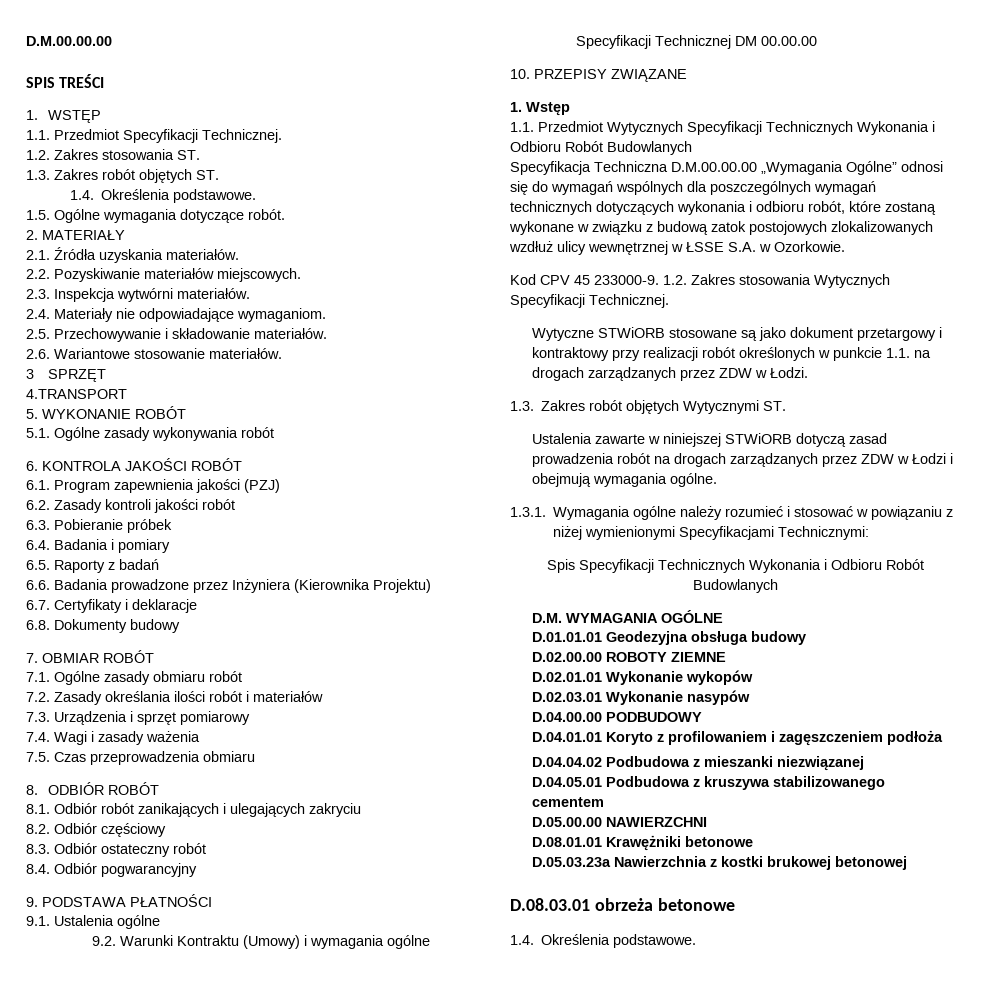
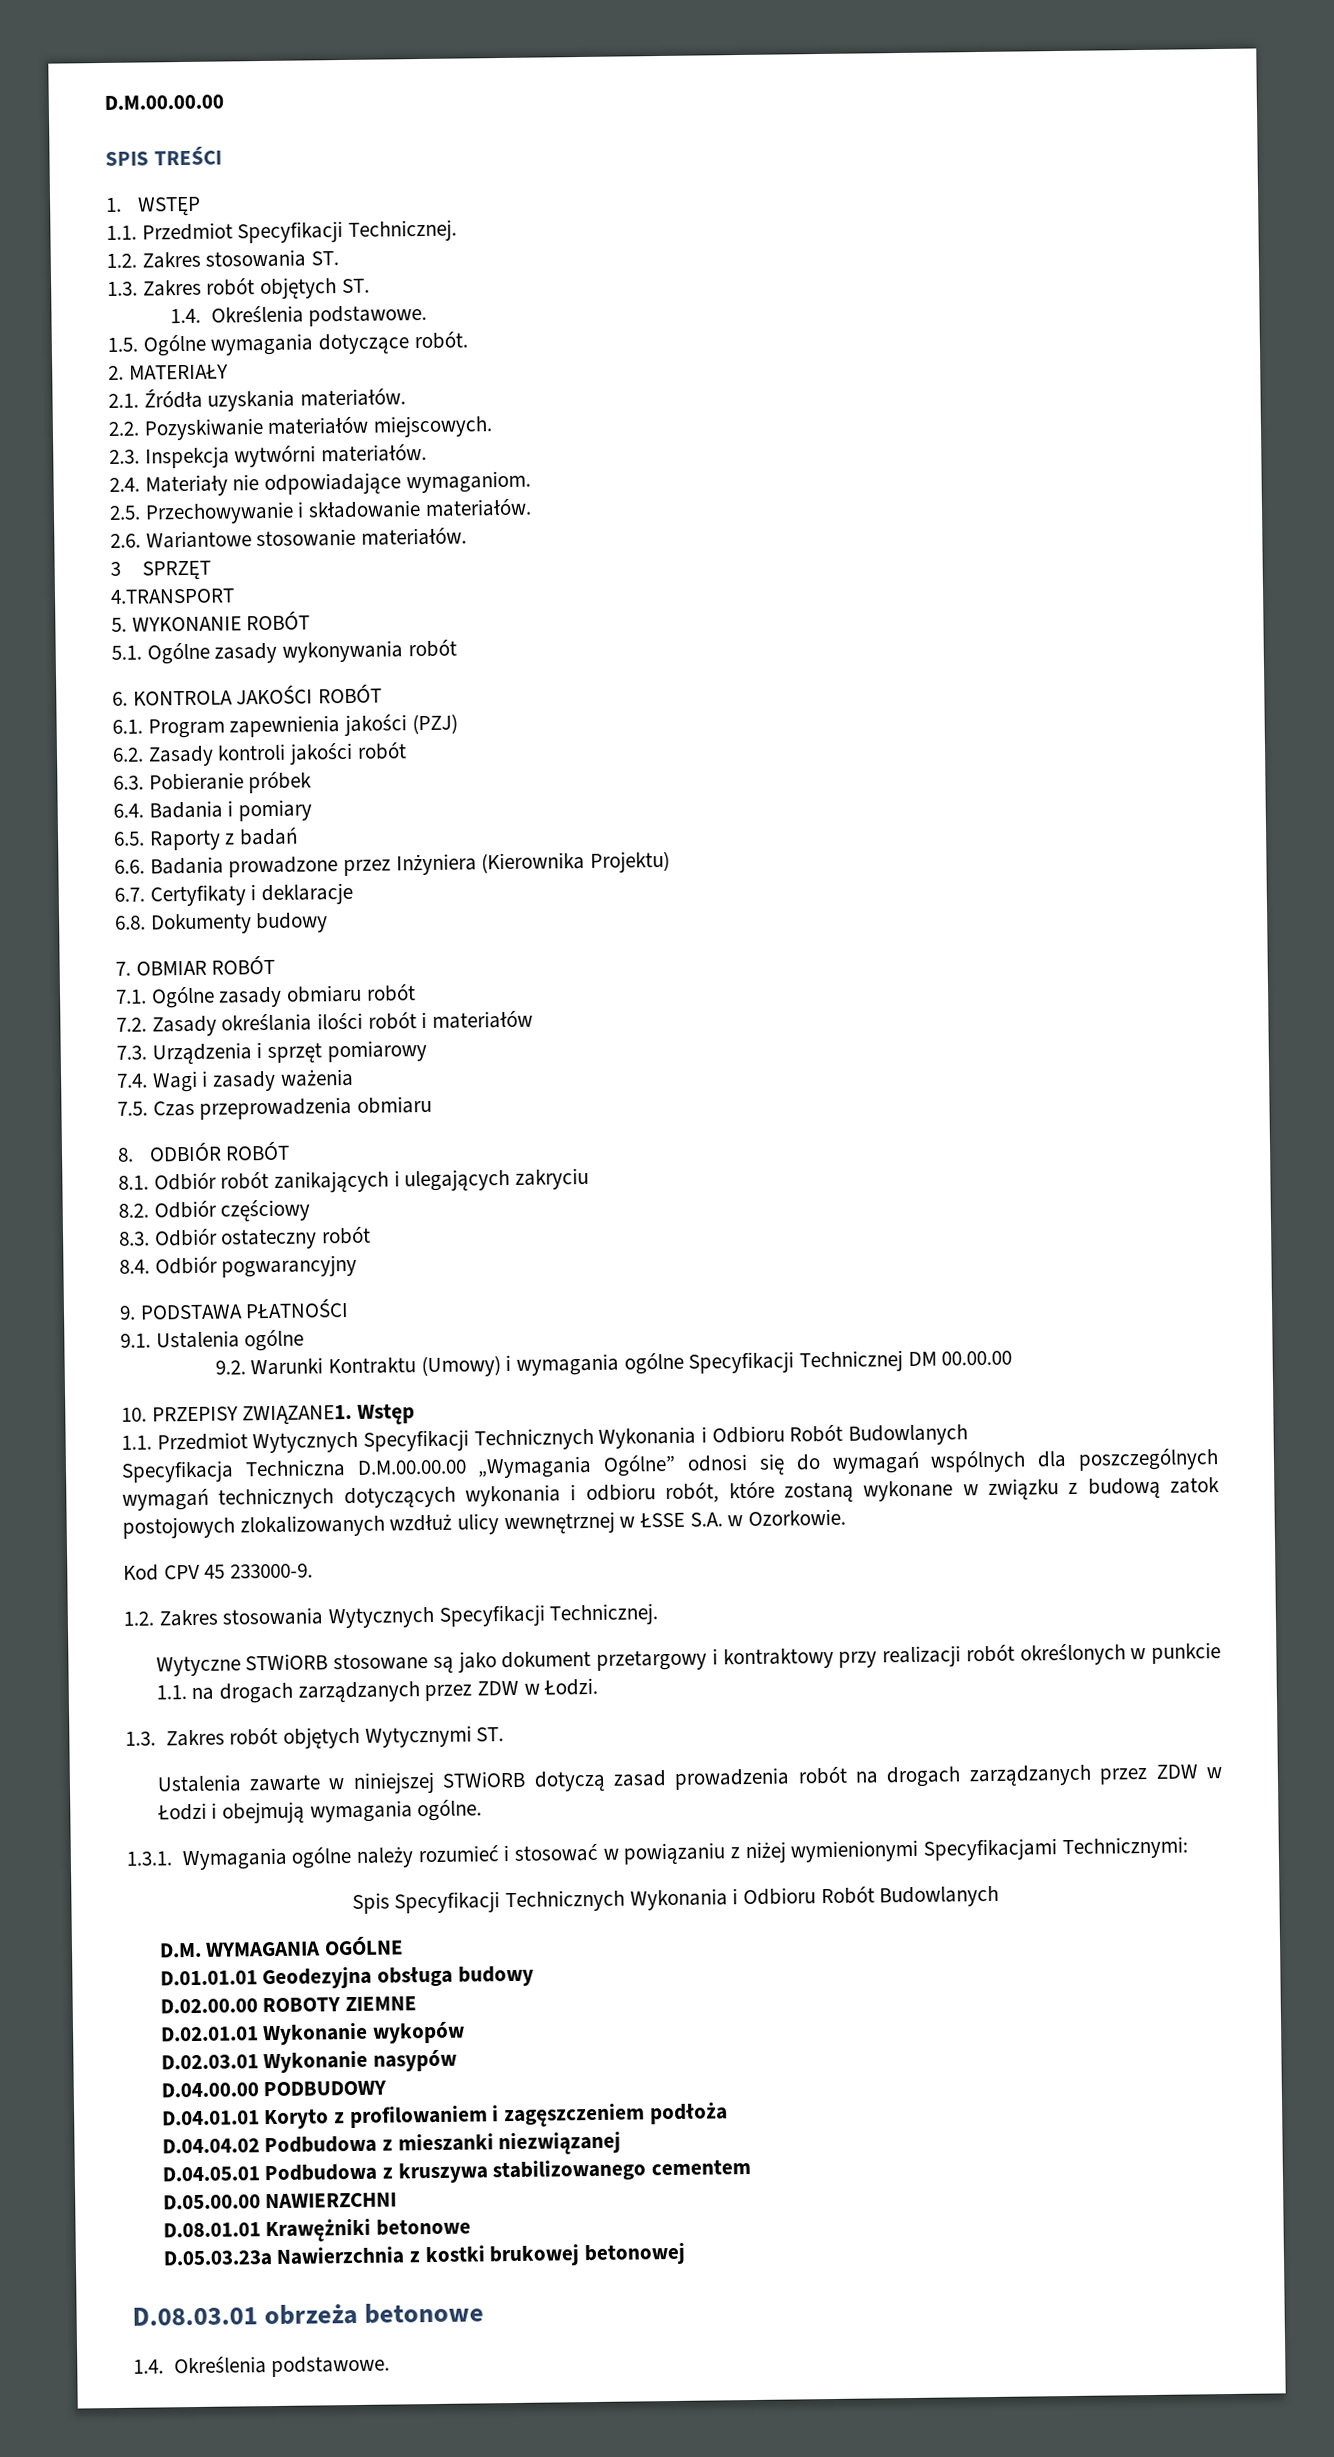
[611,69,687,82] [510,102,522,112] ZWIĄZANE // 1. -> [242,1404,353,1426] ZWIĄZANE1.
(659, 280) none -> (314, 1571) //

